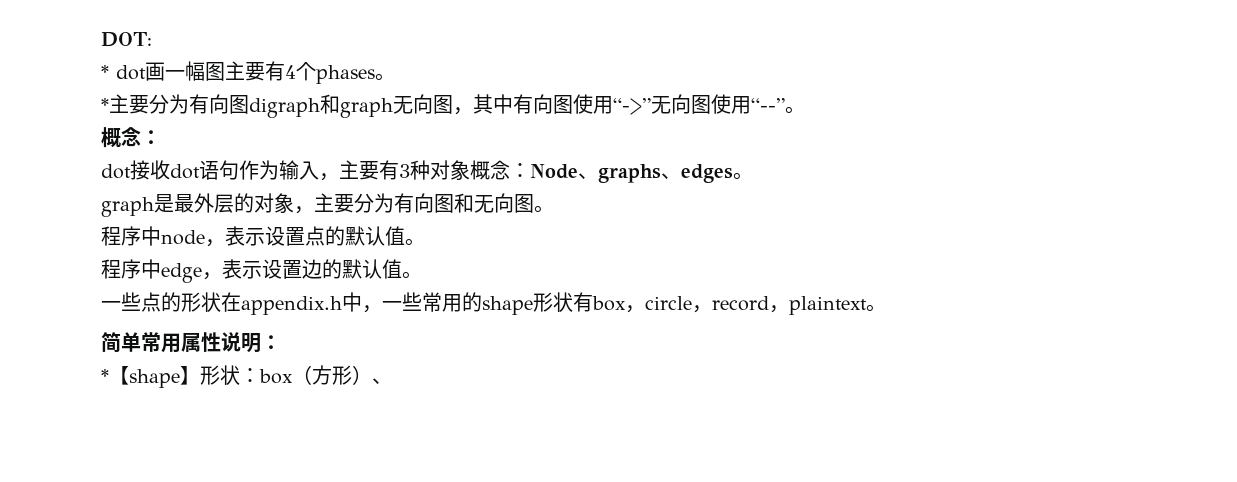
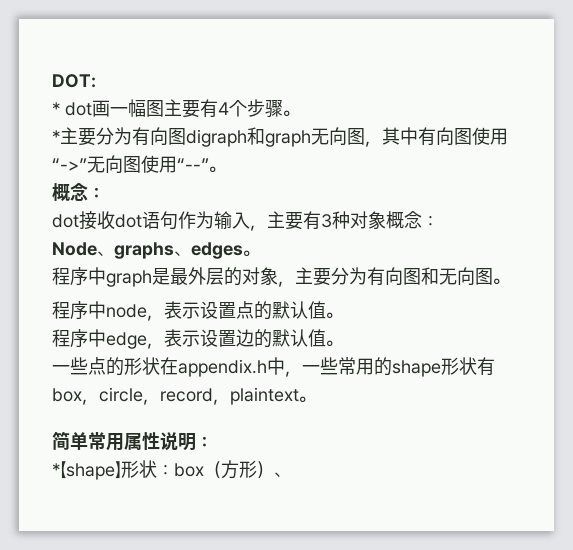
[316,65,375,84] phases -> [247,99,283,118] 步骤
(530, 170) none -> (439, 221) //
(753, 176) none -> [52,267,106,286] 程序中

